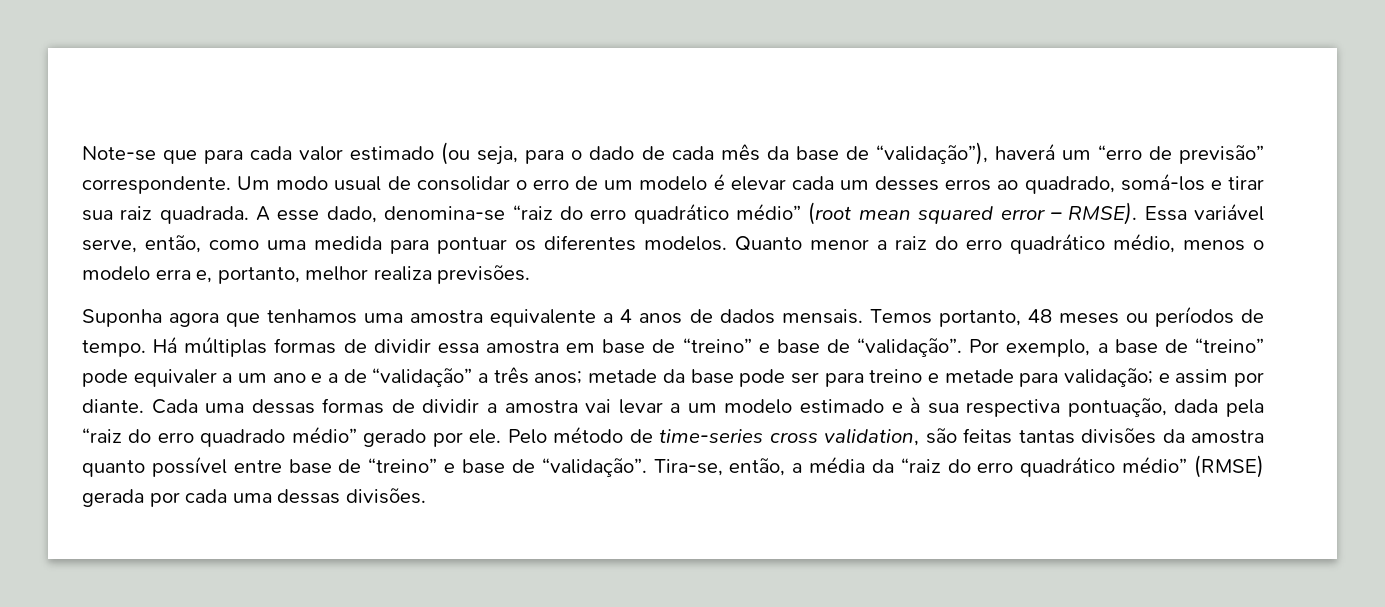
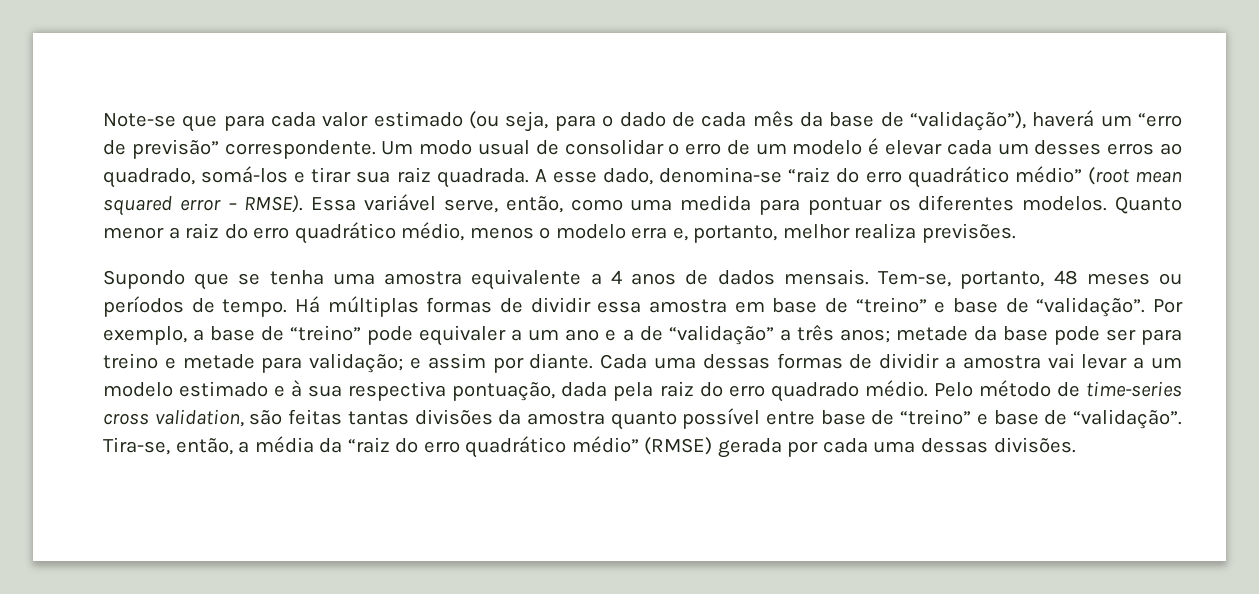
[82,309,358,327] Suponha agora que tenhamos -> [103,270,324,290] Supondo que se tenha
[869,309,932,324] Temos -> [878,271,952,287] Tem-se,
[82,428,122,443] “raiz -> [659,381,694,397] raiz
[291,426,502,447] médio” gerado por ele. -> [864,380,928,397] médio.

